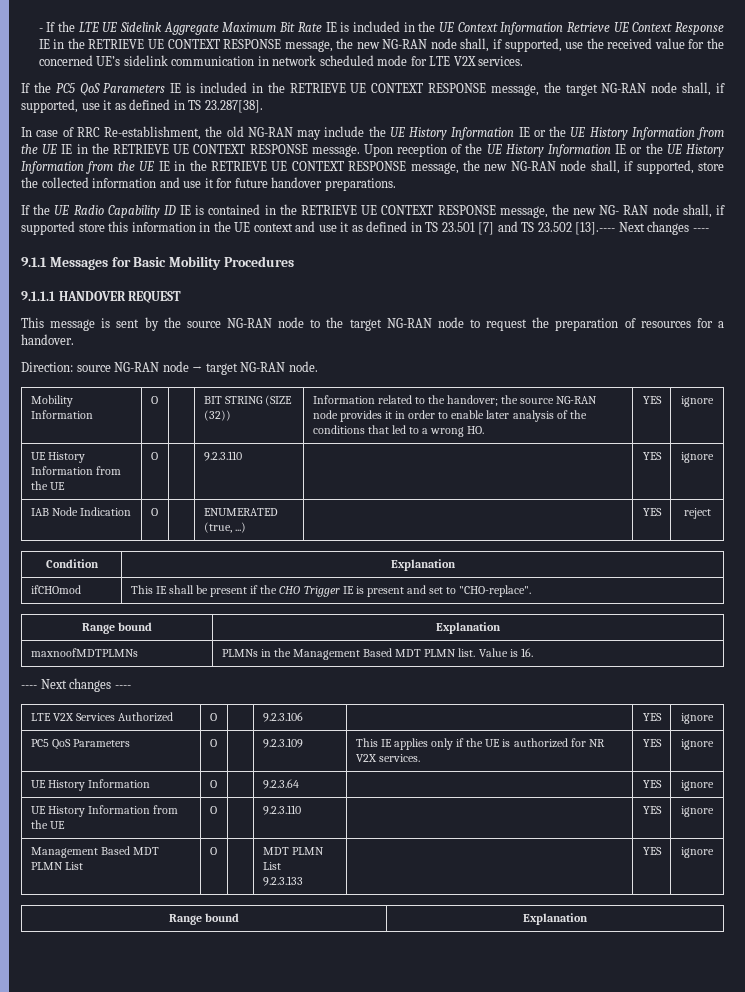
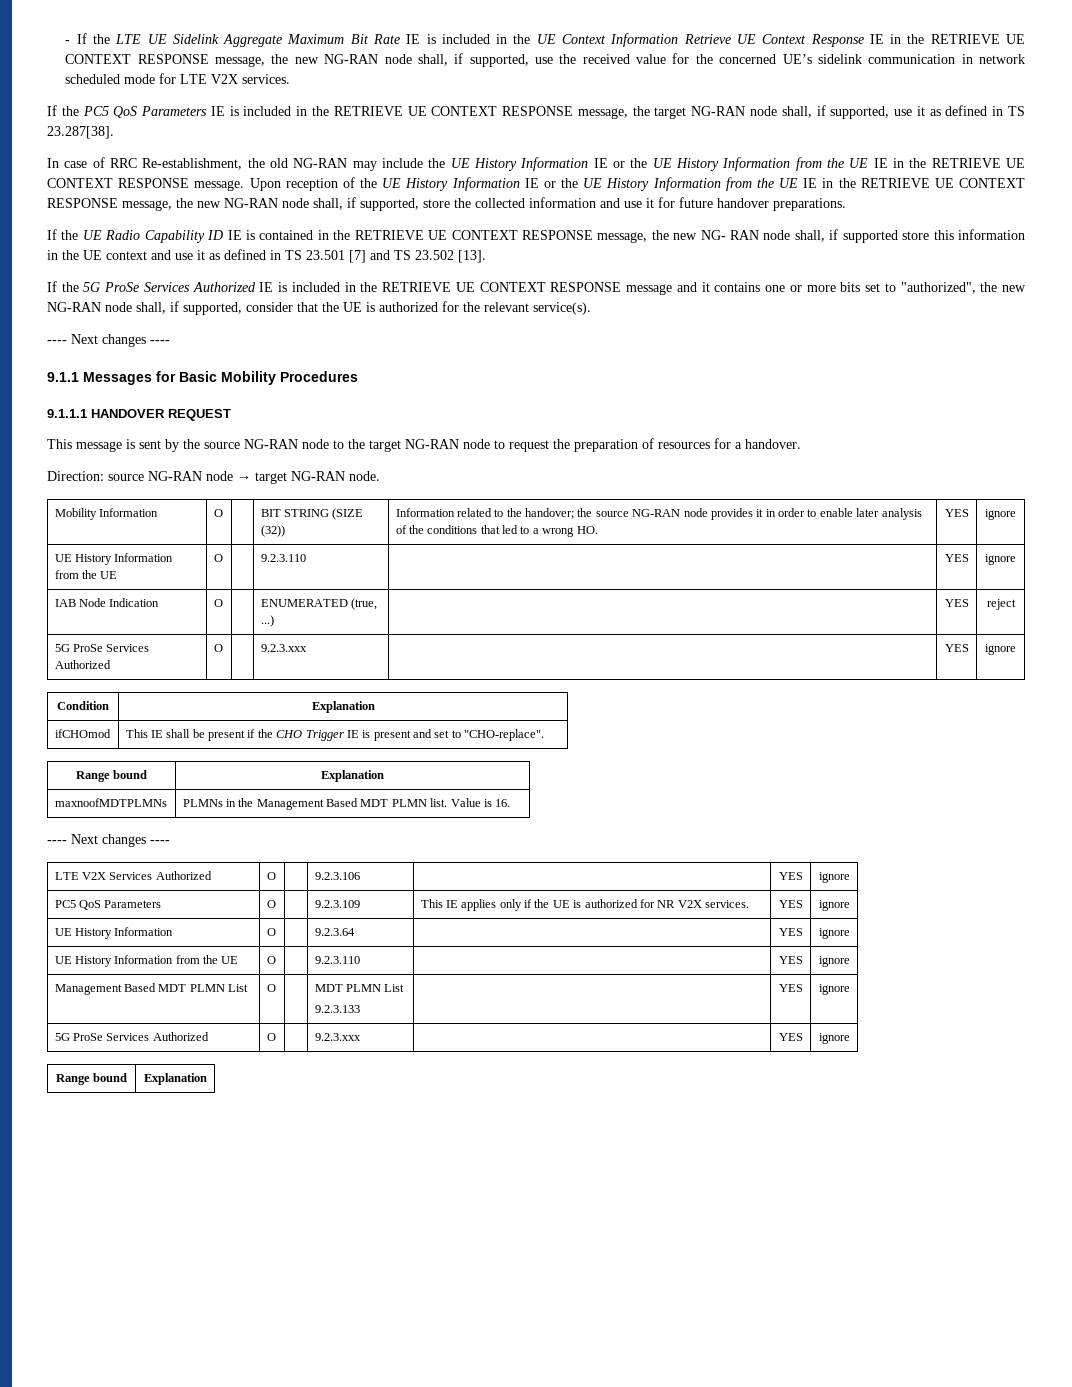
[575,222,616,235] [13].---- -> [458,250,486,263] [47,281,1027,295] [47,301,591,315] [47,340,67,344] [13]. // If the 5G ProSe Services Authorized IE is included in the RETRIEVE UE CONTEXT RESPONSE message and it contains one or more bits set to "authorized", the new NG-RAN node shall, if supported, consider that the UE is authorized for the relevant service(s). // ----
(711, 513) none -> [54,644,150,652] [54,660,111,669] [213,644,223,652] [260,644,307,652] [944,644,969,652] [985,644,1016,655] // 5G ProSe Services Authorized | O | | 9.2.3.xxx | | YES | ignore
(714, 852) none -> [54,1032,209,1041] [266,1033,276,1041] [314,1033,361,1041] [778,1033,803,1041] [818,1033,850,1044] // 5G ProSe Services Authorized | O | | 9.2.3.xxx | | YES | ignore

